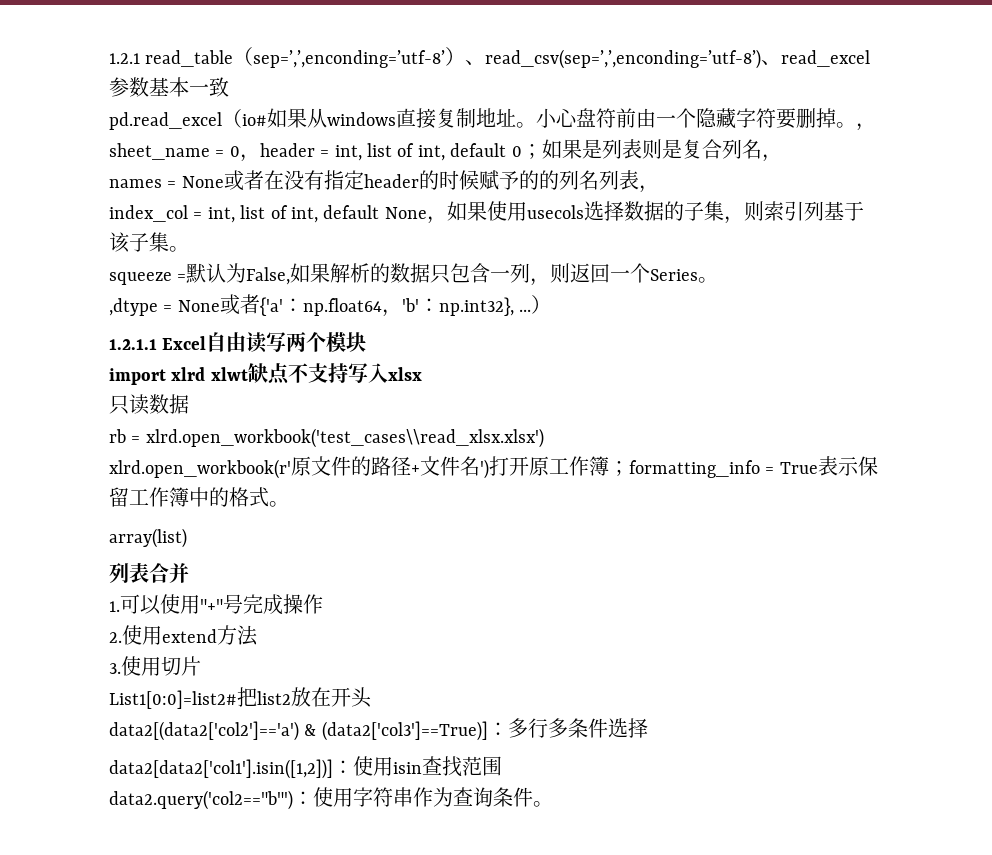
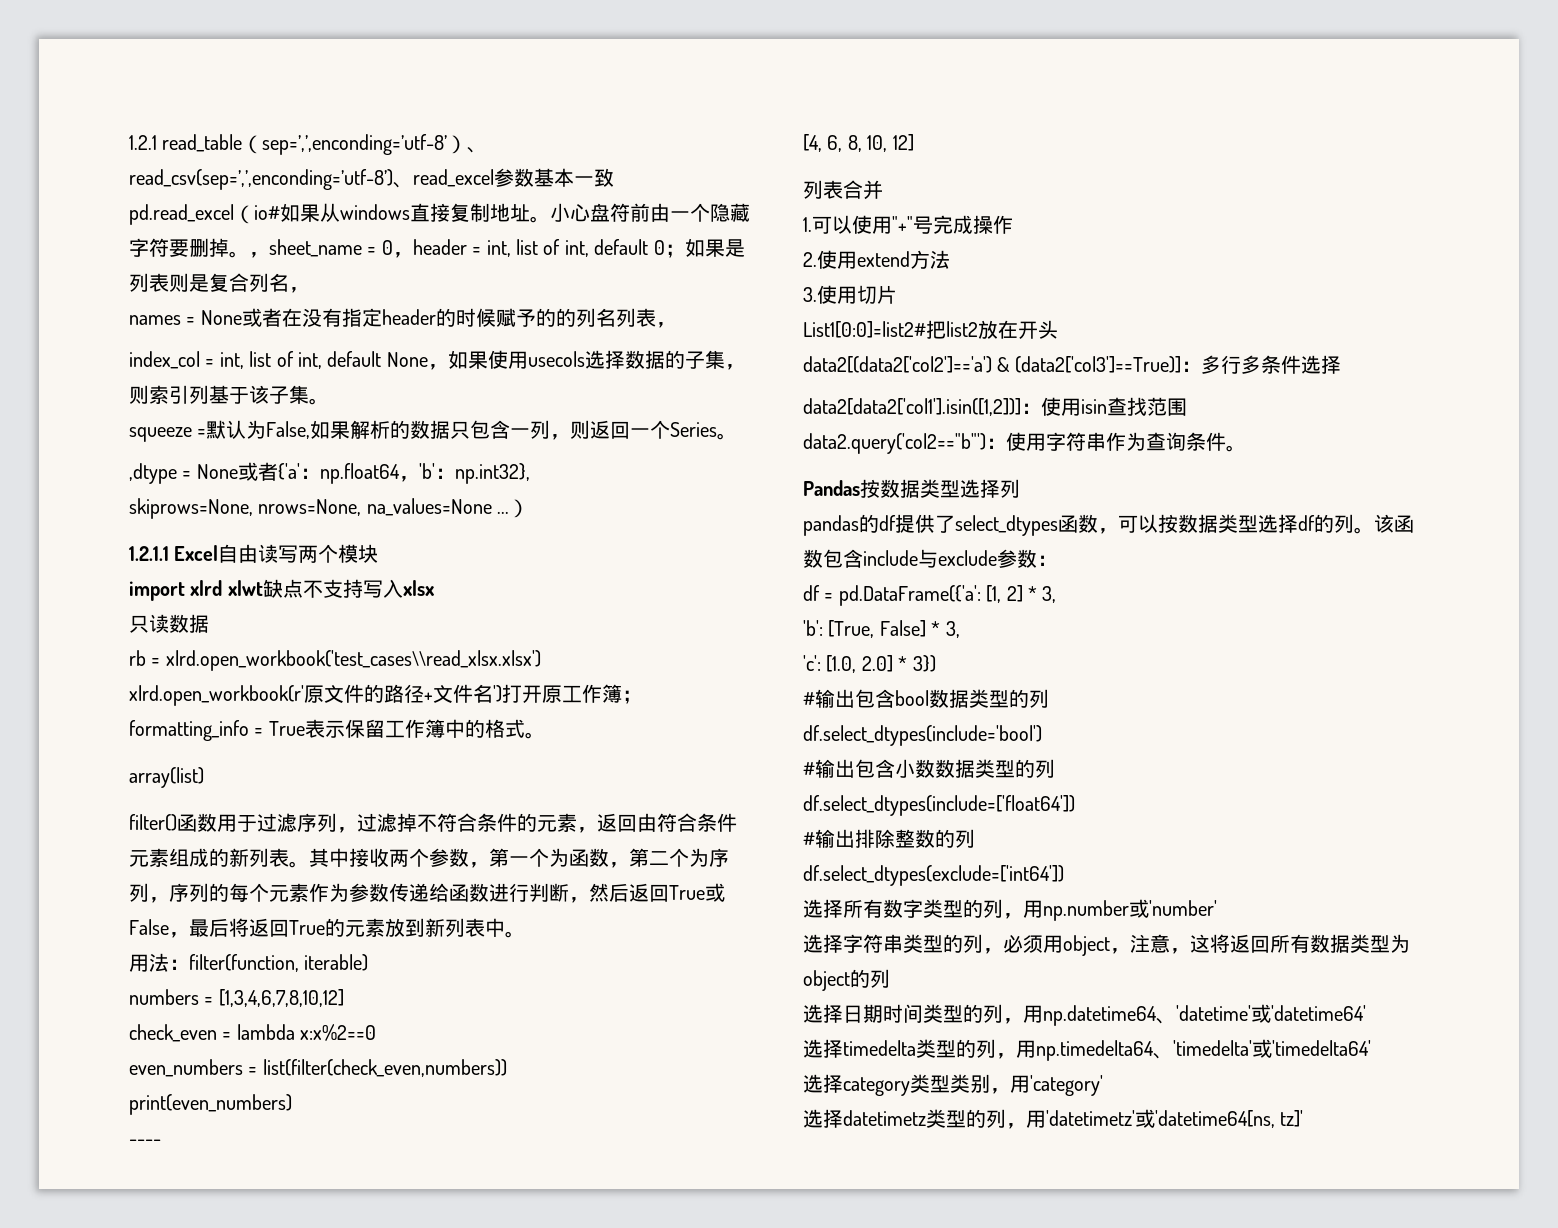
(514, 306) none -> [129,498,492,519] // skiprows=None, nrows=None, na_values=None
(187, 538) none -> [129,813,737,833] [129,848,729,868] [129,883,725,903] [129,918,525,938] [129,953,369,972] [129,989,344,1007] [129,1024,377,1042] [129,1059,507,1077] [129,1094,292,1115] [129,1139,161,1145] [803,134,914,152] // filter()函数用于过滤序列，过滤掉不符合条件的元素，返回由符合条件元素组成的新列表。其中接收两个参数，第一个为函数，第二个为序列，序列的每个元素作为参数传递给函数进行判断，然后返回True或False，最后将返回True的元素放到新列表中。 // 用法：filter(function, iterable) // numbers = [1,3,4,6,7,8,10,12] // check_even = lambda x:x%2==0 // even_numbers = list(filter(check_even,numbers)) // print(even_numbers) // ---- // [4, 6, 8, 10, 12]
(553, 804) none -> [803,479,1020,498] [803,514,1414,536] [803,549,1057,568] [803,585,1057,606] [803,620,960,638] [803,655,936,673] [803,689,1049,708] [803,725,1042,746] [803,759,1055,778] [803,795,1075,816] [803,829,975,848] [803,865,1064,886] [803,899,1217,921] [803,934,1410,956] [803,969,890,991] [803,1004,1366,1026] [803,1039,1371,1061] [803,1074,1103,1096] [803,1109,1304,1129] // Pandas按数据类型选择列 // pandas的df提供了select_dtypes函数，可以按数据类型选择df的列。该函数包含include与exclude参数： // df = pd.DataFrame({'a': [1, 2] * 3, // 'b': [True, False] * 3, // 'c': [1.0, 2.0] * 3}) // #输出包含bool数据类型的列 // df.select_dtypes(include='bool') // #输出包含小数数据类型的列 // df.select_dtypes(include=['float64']) // #输出排除整数的列 // df.select_dtypes(exclude=['int64']) // 选择所有数字类型的列，用np.number或'number' // 选择字符串类型的列，必须用object，注意，这将返回所有数据类型为object的列 // 选择日期时间类型的列，用np.datetime64、'datetime'或'datetime64' // 选择timedelta类型的列，用np.timedelta64、'timedelta'或'timedelta64' // 选择category类型类别，用'category' // 选择datetimetz类型的列，用'datetimetz'或'datetime64[ns, tz]'

